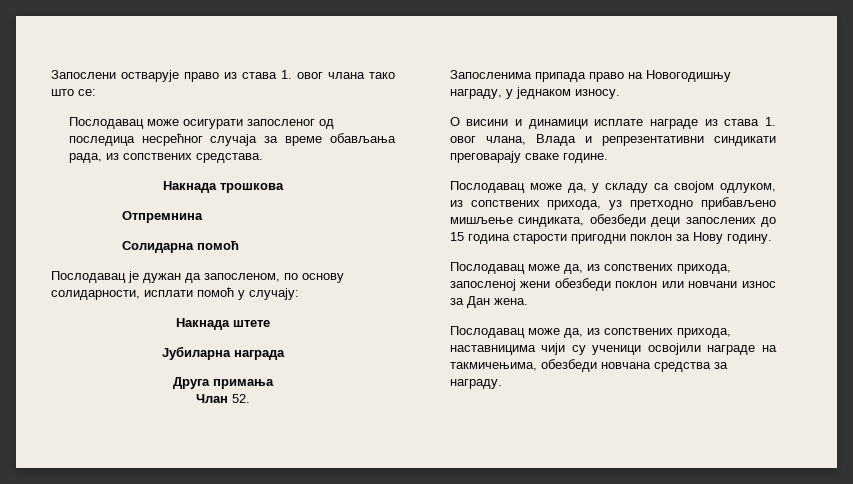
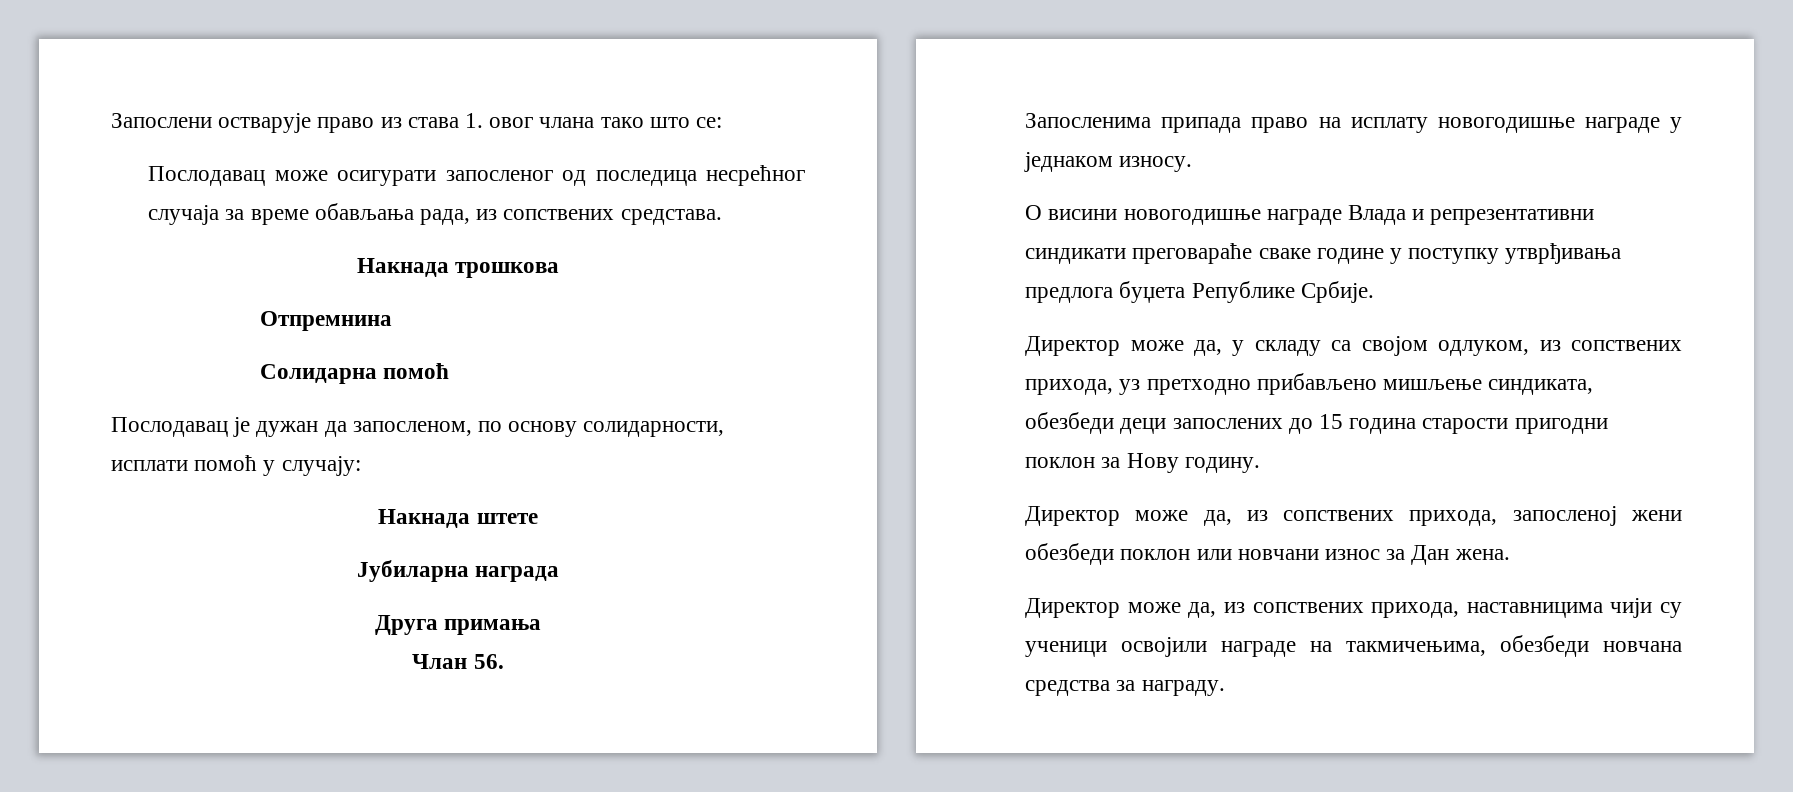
[232,394,250,403] 52. -> [473,654,504,669] 56.
[645,70,731,82] [449,89,502,99] Новогодишњу награду, -> [1350,117,1660,133] исплату новогодишње награде
[515,117,776,129] [449,134,776,146] [449,151,608,163] [449,181,525,193] и динамици исплате награде из става 1. овог члана, Влада и репрезентативни синдикати преговараjу сваке године. // Послодавац -> [1123,205,1595,225] [1025,243,1622,264] [1025,281,1374,303] [1025,336,1121,356] новогодишње награде Влада и репрезентативни синдикати преговараће сваке године у поступку утврђивања предлога буџета Републике Србије. // Директор
[449,262,525,274] Послодавац -> [1025,506,1121,526] Директор
[449,326,525,338] Послодавац -> [1025,598,1121,618] Директор

